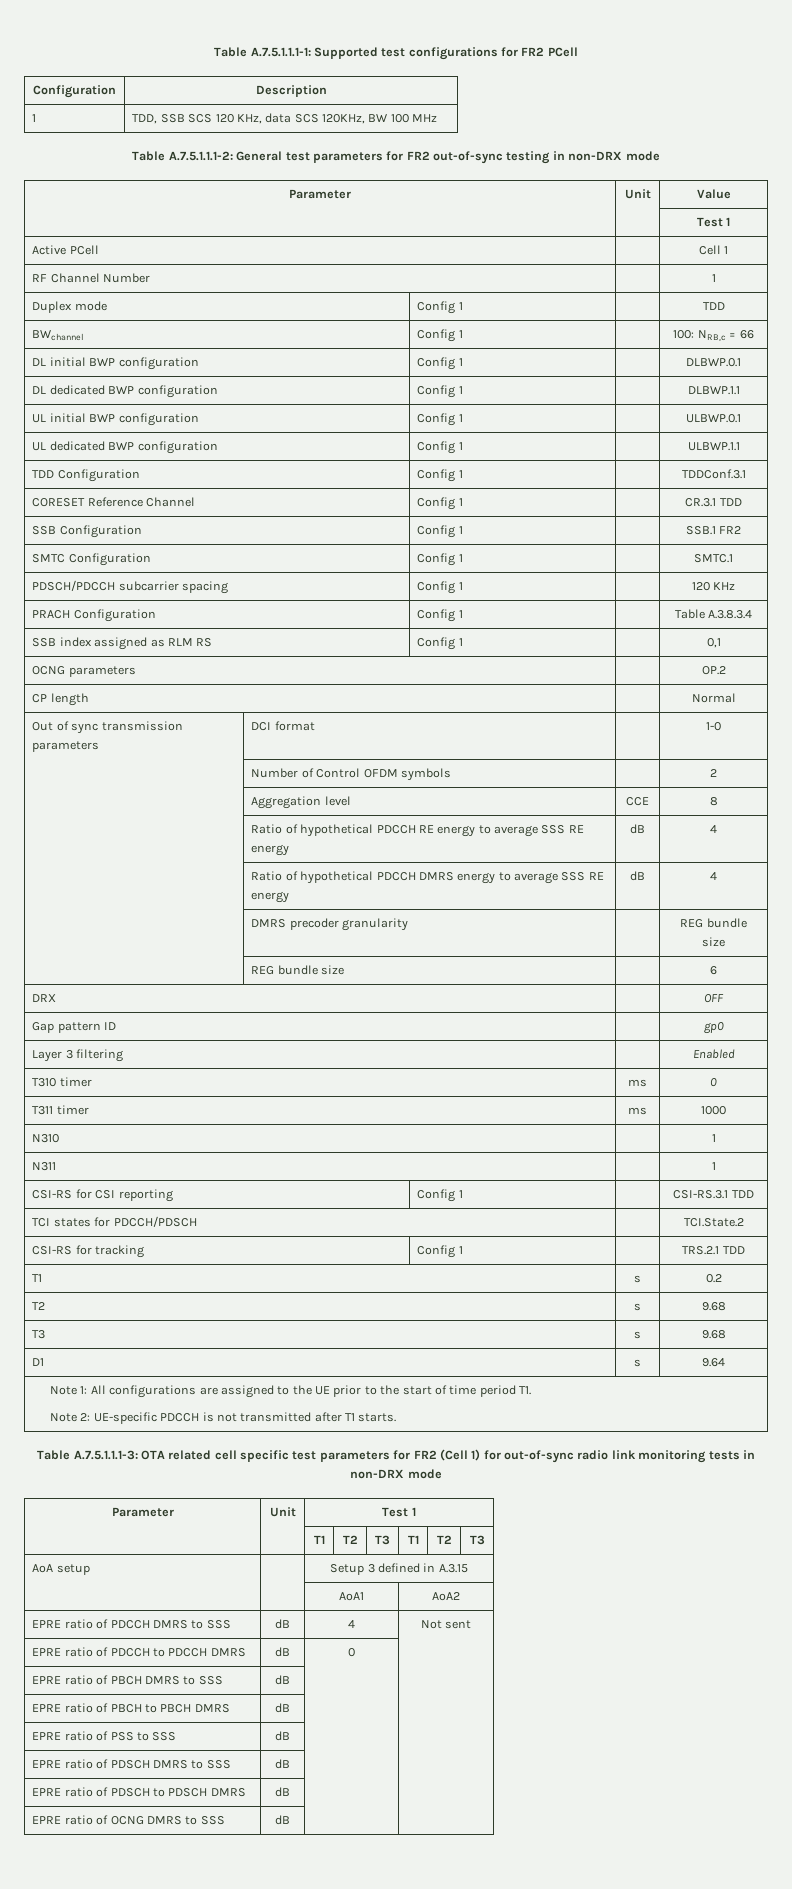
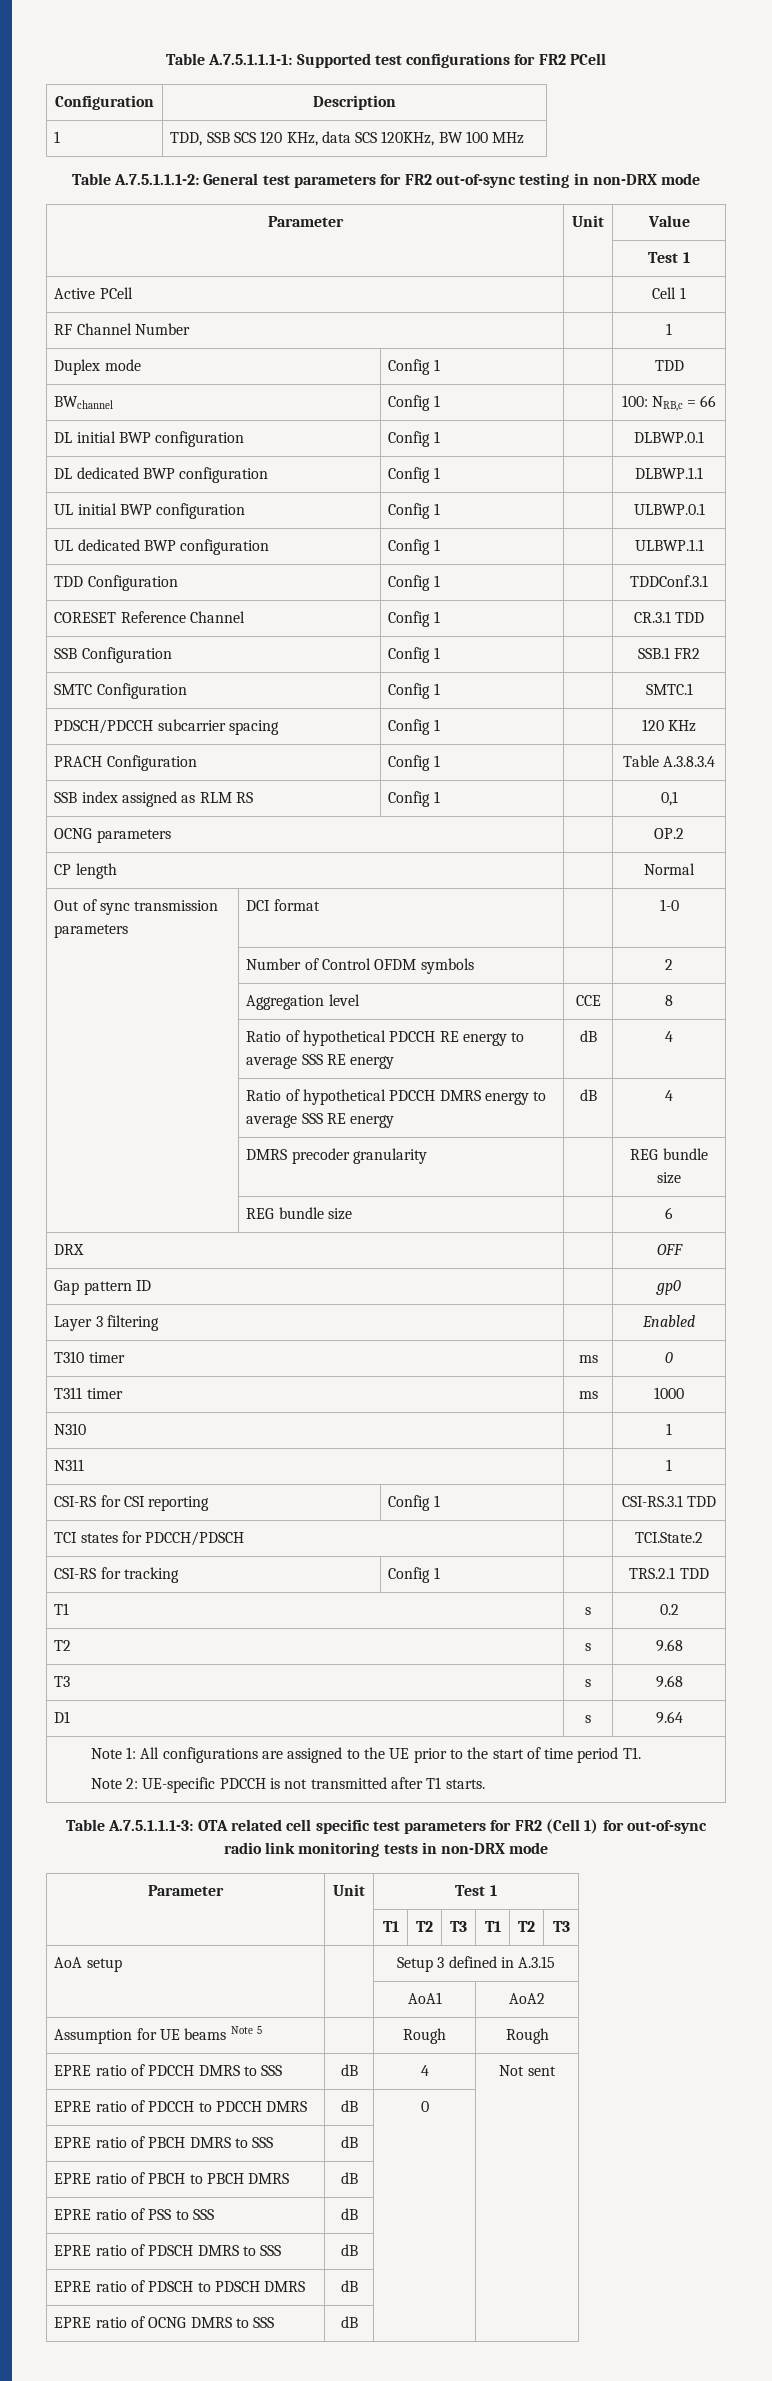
(460, 1596) none -> [54,2026,262,2044] [403,2028,446,2044] [505,2028,549,2044] // Assumption for UE beams Note 5 | | Rough | Rough

